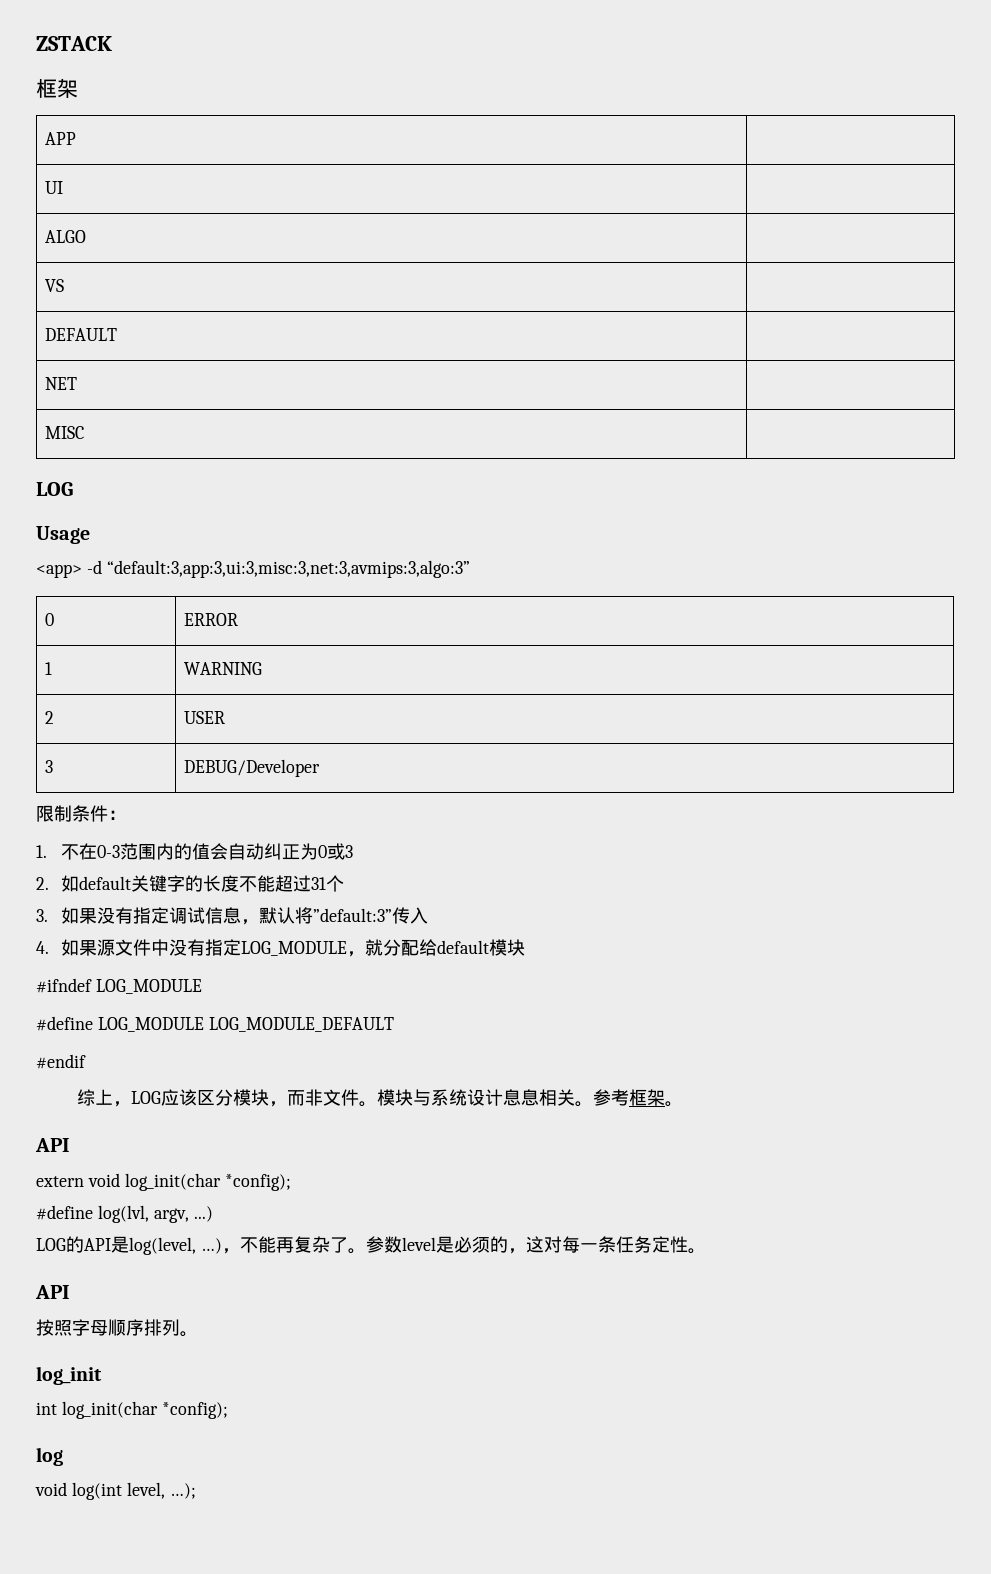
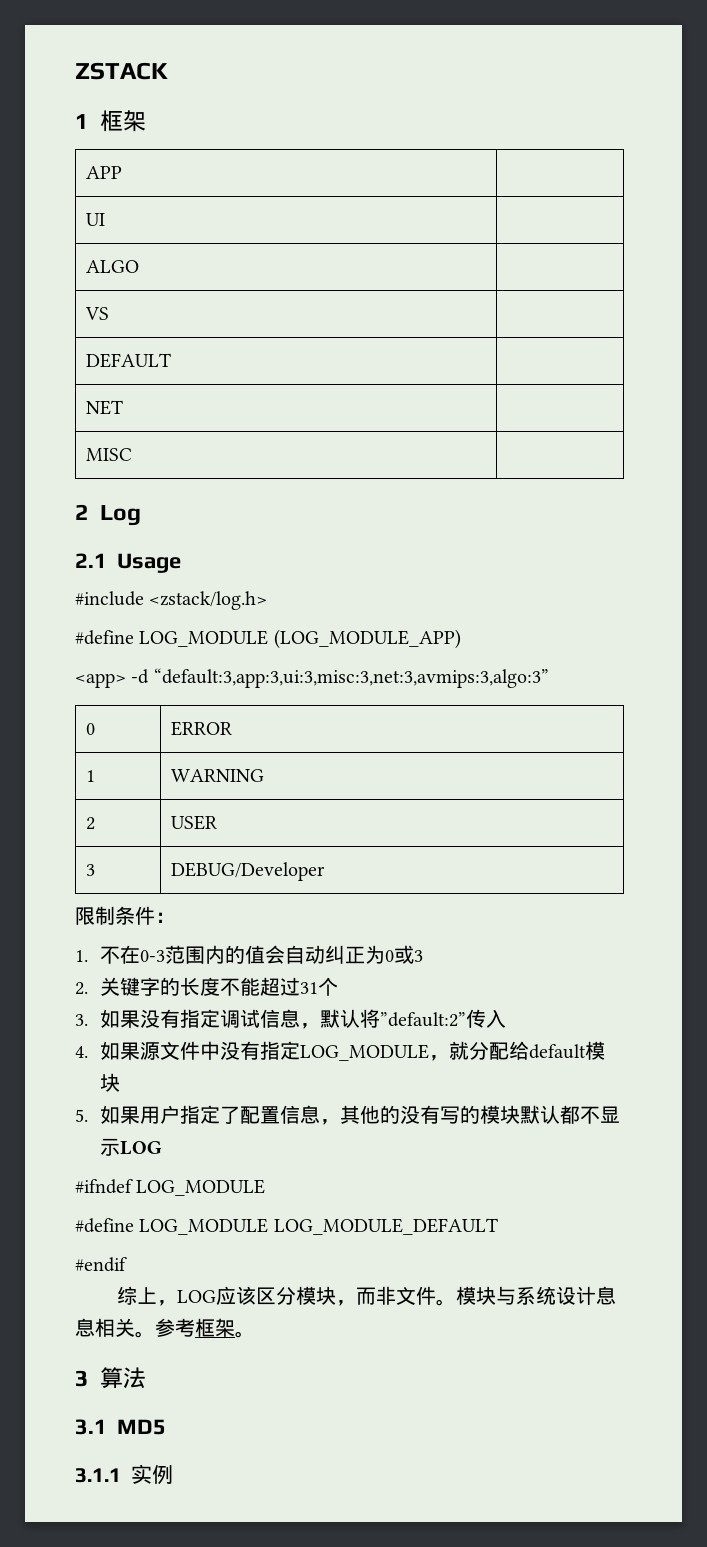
(112, 43) none -> [75,114,88,129] 1
[36,482,73,496] [36,526,90,544] LOG // Usage -> [75,504,142,526] [75,553,181,573] [75,591,268,610] [75,629,461,649] 2 Log // 2.1 Usage // #include <zstack/log.h> // #define LOG_MODULE (LOG_MODULE_APP)
[60,875,131,892] 如default -> (88, 988) none
[312,908,392,922] ”default:3” -> [380,1012,467,1027] ”default:2”
(525, 947) none -> [75,1105,621,1125] [100,1138,163,1156] // 5.如果用户指定了配置信息，其他的没有写的模块默认都不显示LOG
[35,1138,70,1152] [36,1173,291,1191] [36,1205,213,1223] [36,1236,706,1255] [35,1285,70,1299] [36,1319,198,1337] [36,1366,102,1385] [36,1401,228,1419] [36,1447,63,1466] [35,1482,196,1500] API // extern void log_init(char *config); // #define log(lvl, argv, ...) // LOG的API是log(level, …)，不能再复杂了。参数level是必须的，这对每一条任务定性。 // API // 按照字母顺序排列。 // log_init // int log_init(char *config); // log // void log(int level, …); -> [75,1367,147,1389] [75,1419,166,1435] [75,1464,173,1485] 3算法 // 3.1 MD5 // 3.1.1实例

